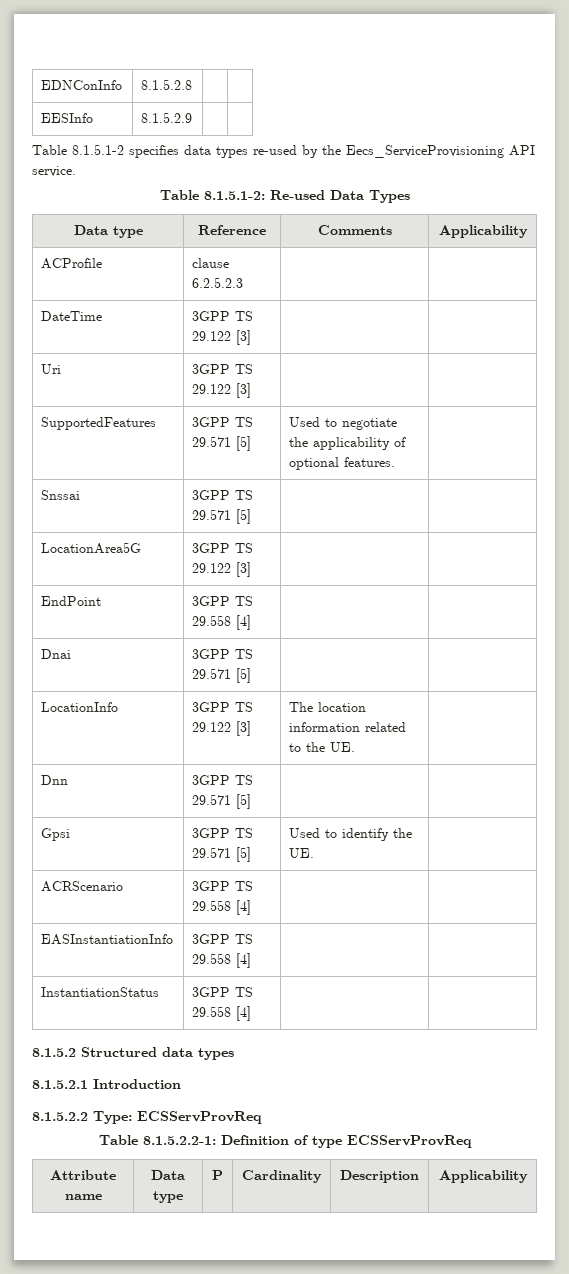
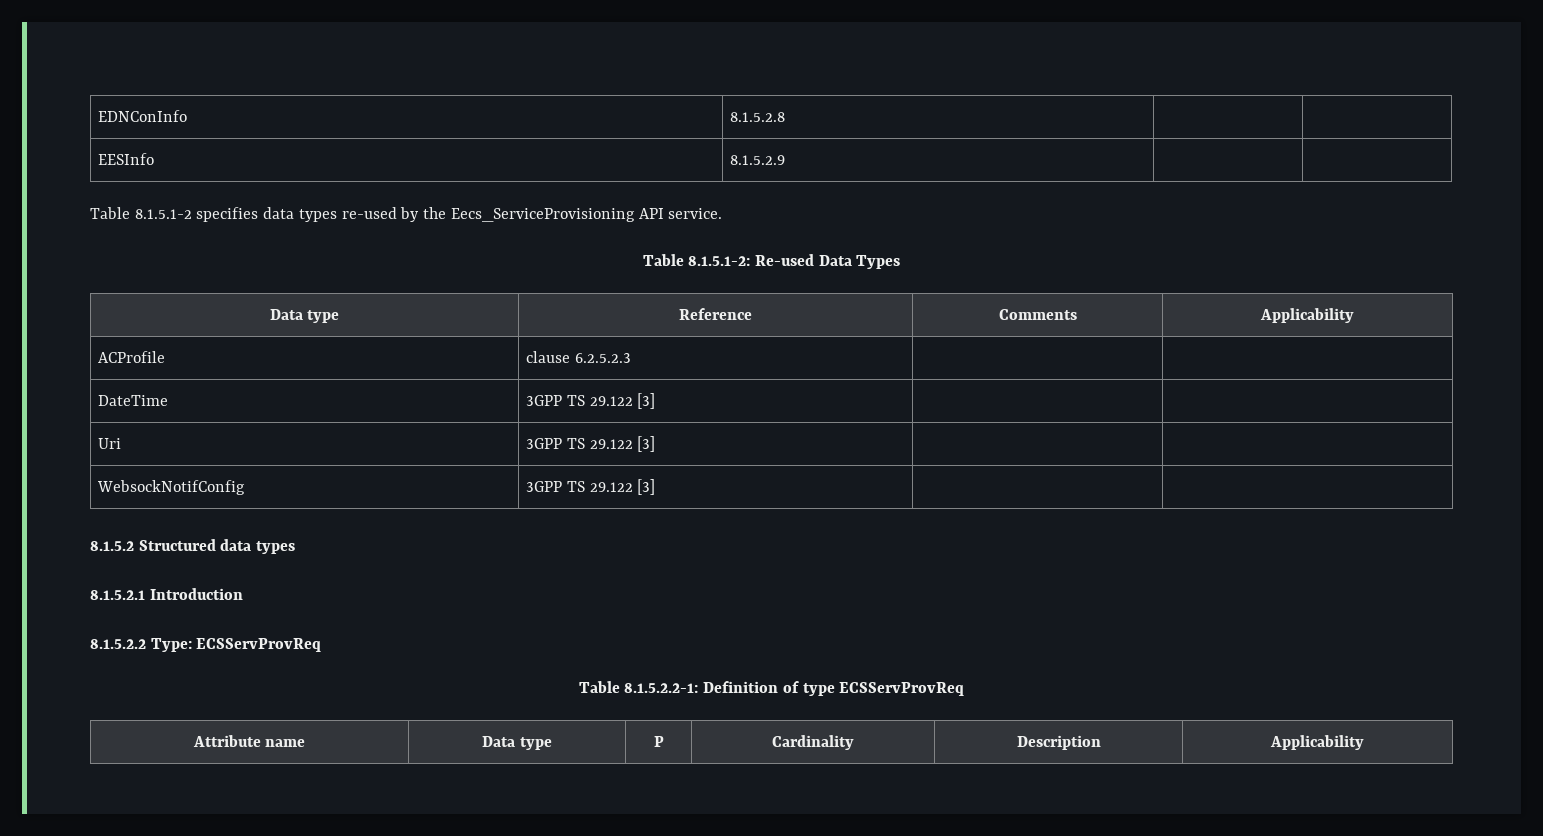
[41,417,157,430] [192,417,254,427] [192,436,252,451] [289,417,398,430] [289,437,407,450] [289,457,396,470] [41,490,81,500] [192,490,254,500] [192,509,252,524] [41,542,142,554] [192,543,254,553] [192,562,252,577] [41,596,102,606] [192,596,254,606] [192,615,252,630] [41,649,72,659] [192,649,254,659] [192,668,252,683] [41,702,119,712] [192,702,254,712] [192,721,252,736] [289,702,367,712] [289,722,407,732] [289,742,356,752] [41,775,69,785] [192,775,254,785] [192,794,252,809] [41,828,71,841] [192,828,254,838] [192,847,252,862] [289,828,413,841] [289,848,315,858] [41,881,124,892] [192,881,254,891] [192,900,252,915] [41,934,174,945] [192,934,254,944] [192,953,252,968] [41,987,160,997] [192,987,254,997] [192,1006,252,1021] SupportedFeatures | 3GPP TS 29.571 [5] | Used to negotiate the applicability of optional features. | // Snssai | 3GPP TS 29.571 [5] | | // LocationArea5G | 3GPP TS 29.122 [3] | | // EndPoint | 3GPP TS 29.558 [4] | | // Dnai | 3GPP TS 29.571 [5] | | // LocationInfo | 3GPP TS 29.122 [3] | The location information related to the UE. | // Dnn | 3GPP TS 29.571 [5] | | // Gpsi | 3GPP TS 29.571 [5] | Used to identify the UE. | // ACRScenario | 3GPP TS 29.558 [4] | | // EASInstantiationInfo | 3GPP TS 29.558 [4] | | // InstantiationStatus | 3GPP TS 29.558 [4] -> [97,480,246,495] [526,479,656,495] WebsockNotifConfig | 3GPP TS 29.122 [3]

